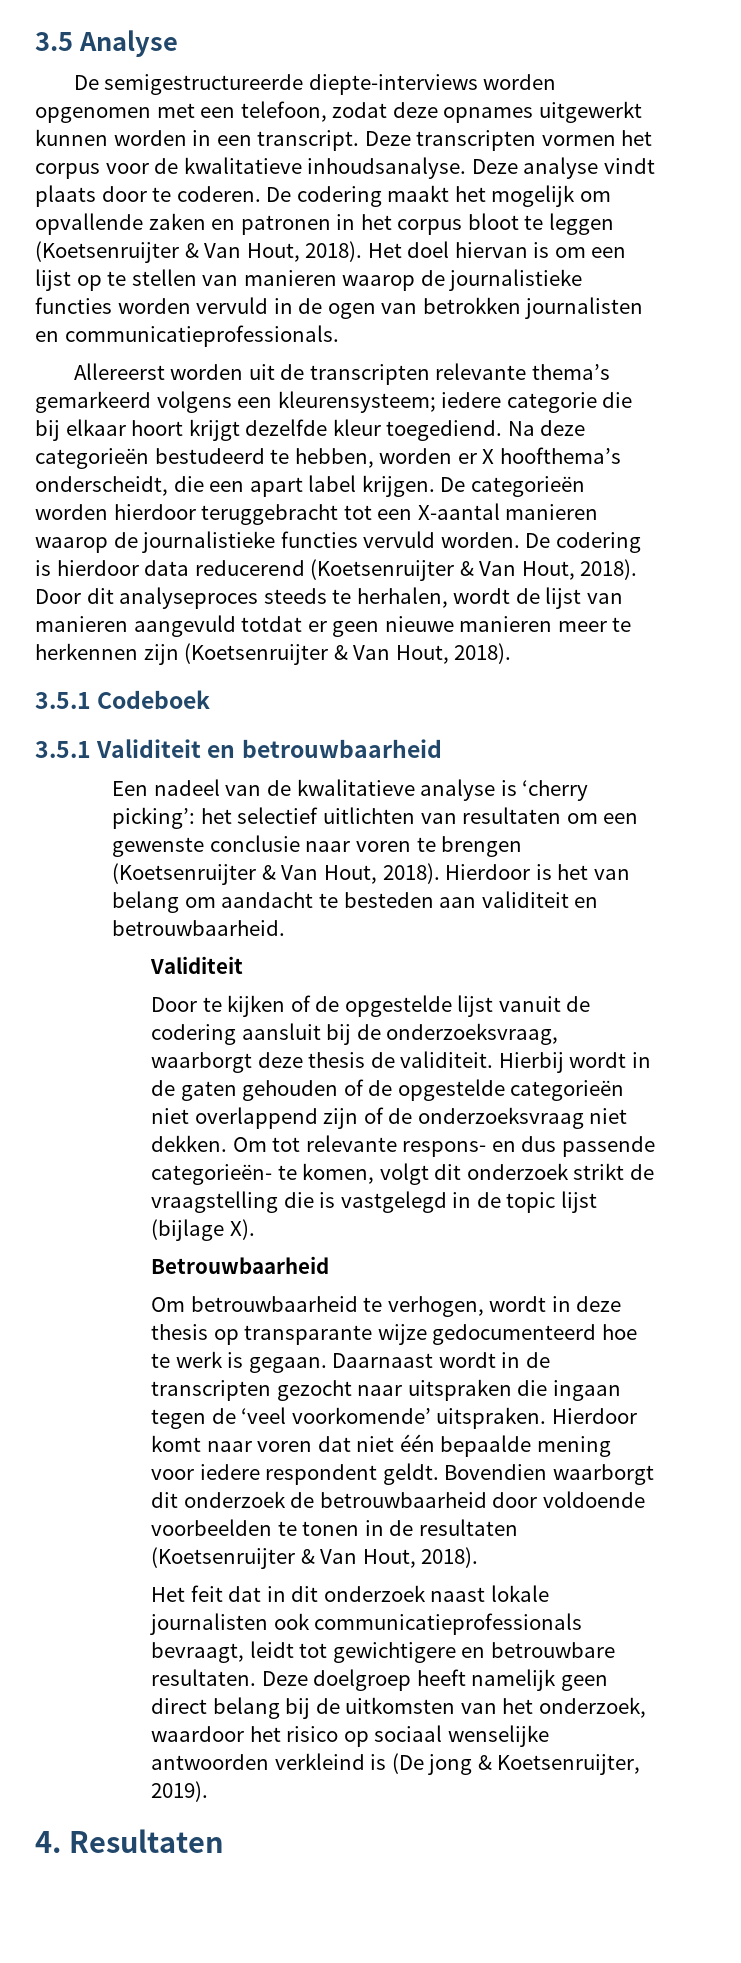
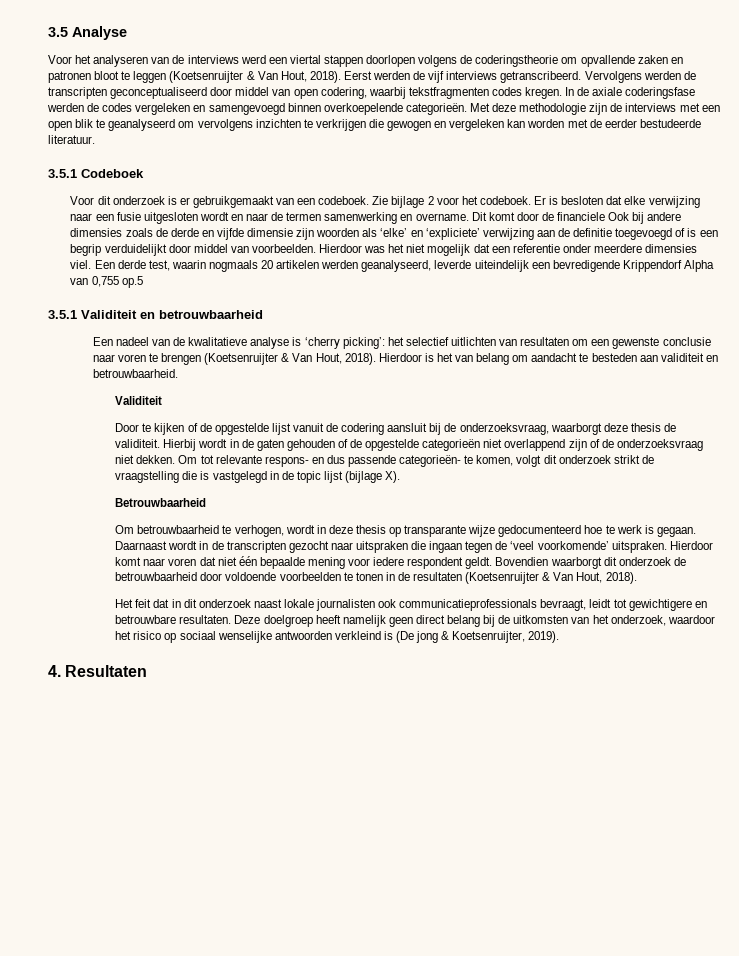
[73,74,557,95] [35,101,642,123] [35,129,653,151] [35,157,655,179] [35,185,576,207] De semigestructureerde diepte-interviews worden opgenomen met een telefoon, zodat deze opnames uitgewerkt kunnen worden in een transcript. Deze transcripten vormen het corpus voor de kwalitatieve inhoudsanalyse. Deze analyse vindt plaats door te coderen. De codering maakt het mogelijk -> [48,55,559,67] Voor het analyseren van de interviews werd een viertal stappen doorlopen volgens de coderingstheorie
[336,214,463,235] in het corpus -> (91, 77) none
[367,241,627,258] [35,269,583,291] [35,297,644,319] [35,325,339,347] [73,363,610,385] [35,391,633,413] [35,419,586,441] [35,447,621,469] [35,475,585,497] [35,503,599,525] [35,531,641,553] [35,559,638,581] [35,587,623,609] [35,615,632,637] [35,643,512,665] [35,690,211,709] Het doel hiervan is om een lijst op te stellen van manieren waarop de journalistieke functies worden vervuld in de ogen van betrokken journalisten en communicatieprofessionals. // Allereerst worden uit de transcripten relevante thema’s gemarkeerd volgens een kleurensysteem; iedere categorie die bij elkaar hoort krijgt dezelfde kleur toegediend. Na deze categorieën bestudeerd te hebben, worden er X hoofthema’s onderscheidt, die een apart label krijgen. De categorieën worden hierdoor teruggebracht tot een X-aantal manieren waarop de journalistieke functies vervuld worden. De codering is hierdoor data reducerend (Koetsenruijter & Van Hout, 2018). Door dit analyseproces steeds te herhalen, wordt de lijst van manieren aangevuld totdat er geen nieuwe manieren meer te herkennen zijn (Koetsenruijter & Van Hout, 2018). // 3.5.1 Codeboek -> [343,71,696,83] [48,87,696,99] [47,103,720,115] [48,119,701,131] [48,135,95,144] [48,169,144,178] [70,196,700,208] [70,212,682,224] [70,228,718,240] [70,244,698,256] [70,260,714,272] [70,276,143,288] Eerst werden de vijf interviews getranscribeerd. Vervolgens werden de transcripten geconceptualiseerd door middel van open codering, waarbij tekstfragmenten codes kregen. In de axiale coderingsfase werden de codes vergeleken en samengevoegd binnen overkoepelende categorieën. Met deze methodologie zijn de interviews met een open blik te geanalyseerd om vervolgens inzichten te verkrijgen die gewogen en vergeleken kan worden met de eerder bestudeerde literatuur. // 3.5.1 Codeboek // Voor dit onderzoek is er gebruikgemaakt van een codeboek. Zie bijlage 2 voor het codeboek. Er is besloten dat elke verwijzing naar een fusie uitgesloten wordt en naar de termen samenwerking en overname. Dit komt door de financiele Ook bij andere dimensies zoals de derde en vijfde dimensie zijn woorden als ‘elke’ en ‘expliciete’ verwijzing aan de definitie toegevoegd of is een begrip verduidelijkt door middel van voorbeelden. Hierdoor was het niet mogelijk dat een referentie onder meerdere dimensies viel. Een derde test, waarin nogmaals 20 artikelen werden geanalyseerd, leverde uiteindelijk een bevredigende Krippendorf Alpha van 0,755 op.5

